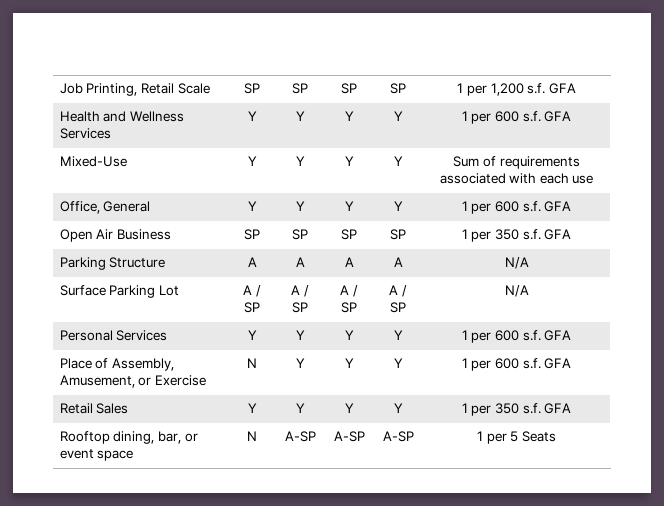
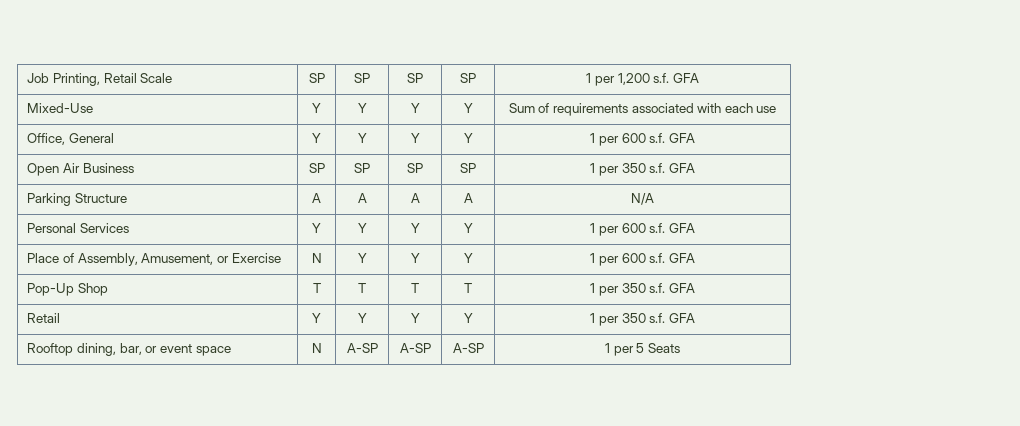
[59,111,184,122] [59,128,111,139] [247,111,257,121] [295,111,305,121] [344,111,354,121] [393,111,403,121] [461,111,572,124] // Health and Wellness Services | Y | Y | Y | Y | 1 per 600 s.f. GFA -> (699, 78) none
[59,285,179,298] [243,285,261,297] [244,302,260,313] [291,285,309,297] [292,302,308,313] [340,285,358,297] [341,302,357,313] [389,285,407,297] [390,302,406,313] [504,285,529,297] // Surface Parking Lot | A / SP | A / SP | A / SP | A / SP | N/A -> (654, 199) none
[59,403,129,414] // Retail Sales -> [27,283,109,296] [312,283,321,293] [358,283,366,293] [411,283,419,293] [464,283,472,293] [590,283,695,296] [27,313,61,323] // Pop-Up Shop | T | T | T | T | 1 per 350 s.f. GFA // Retail

